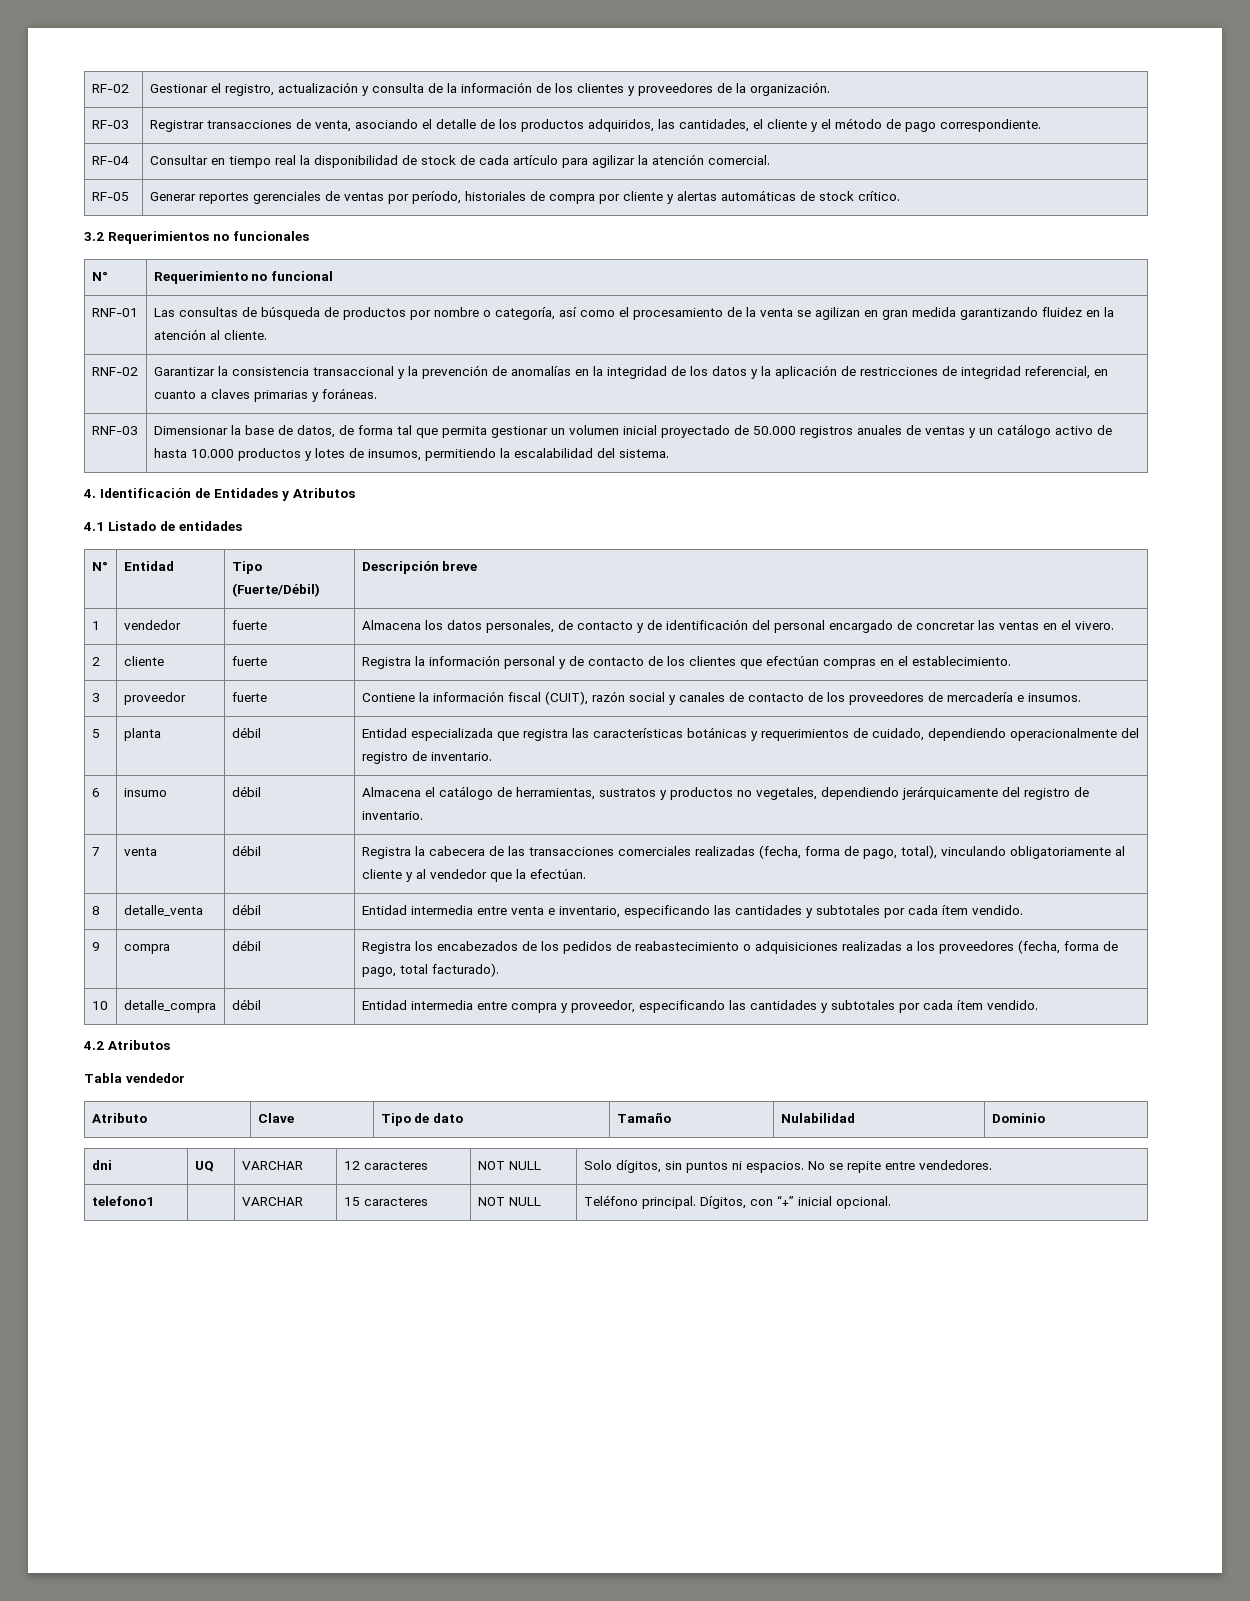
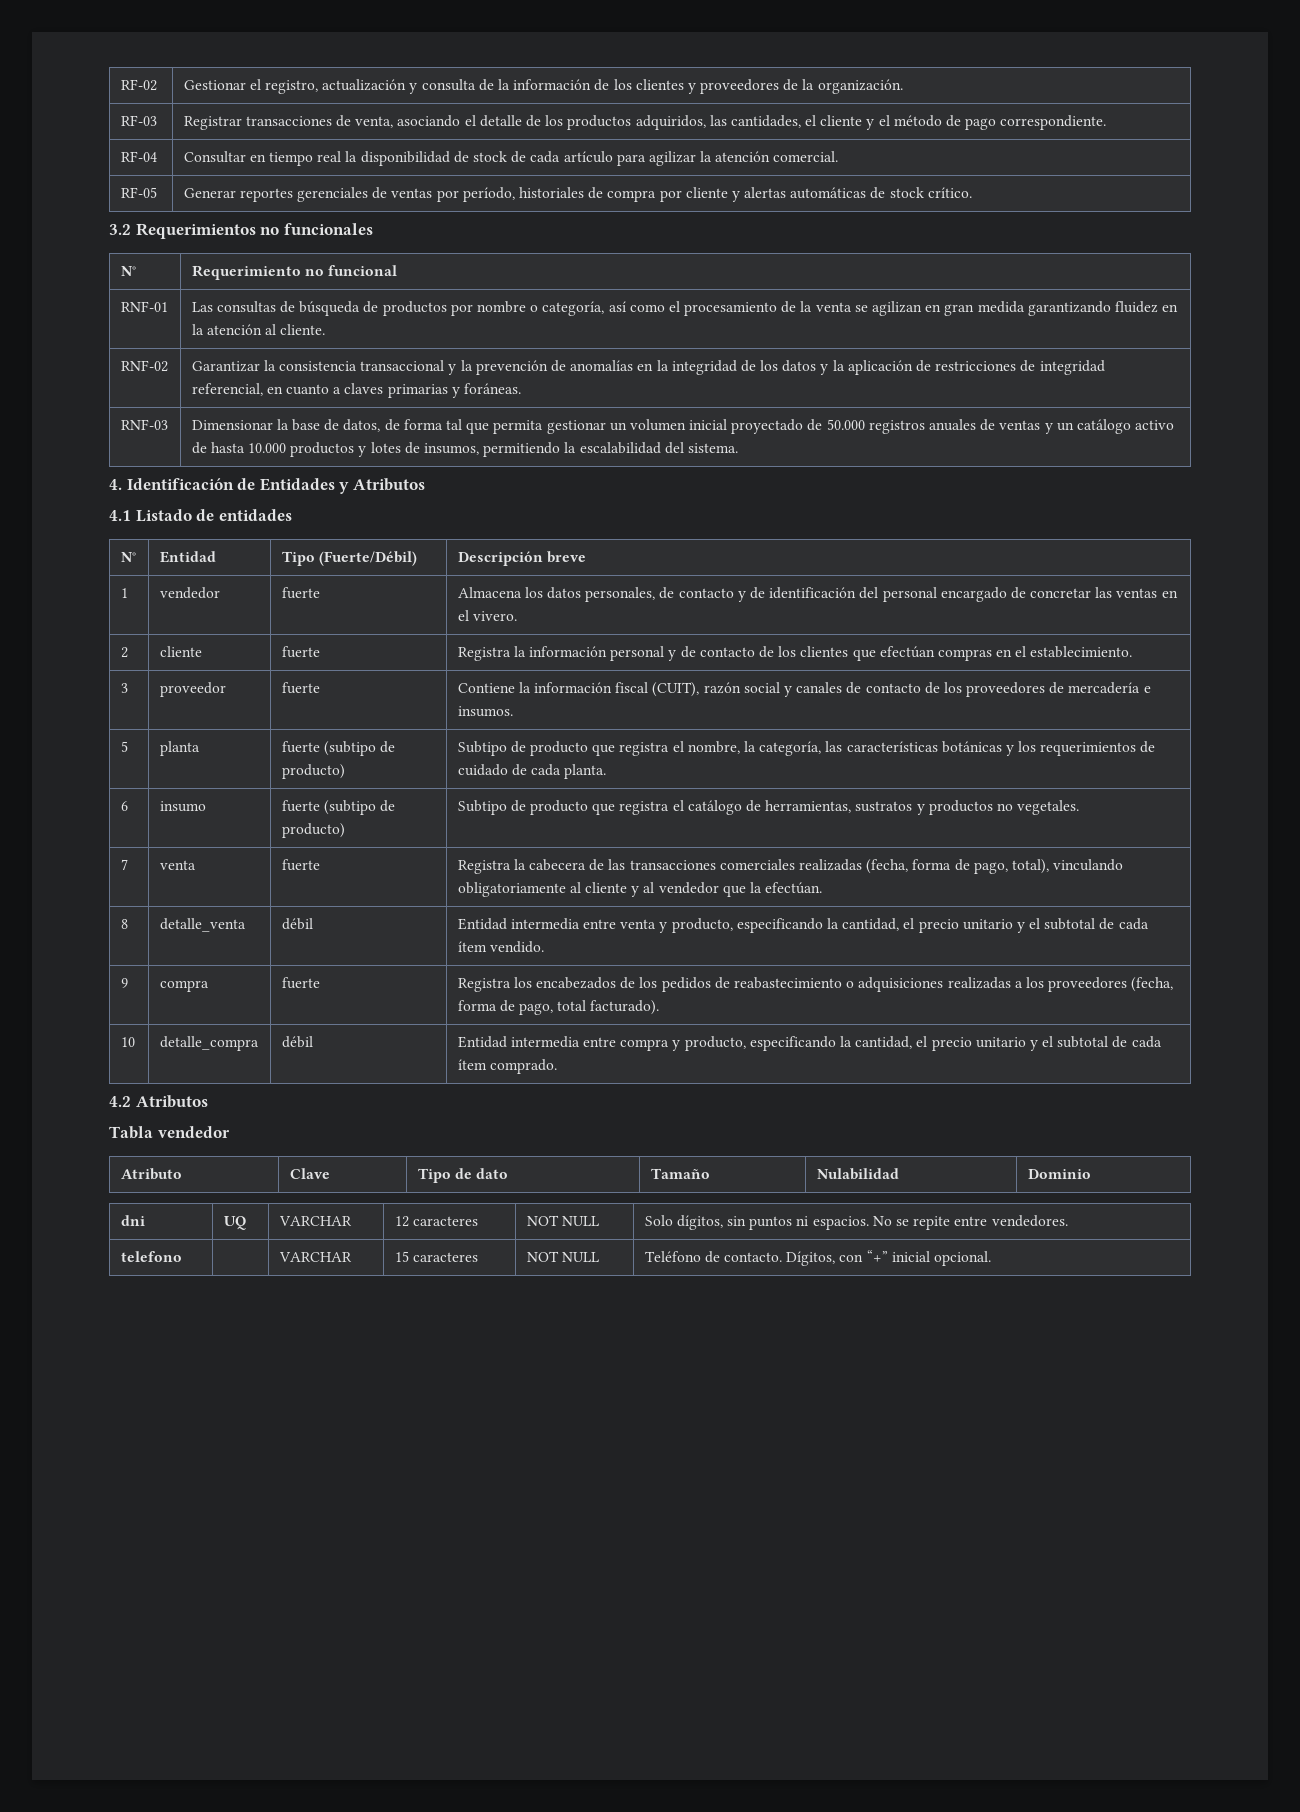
[231,727,261,738] [361,728,568,741] débil | Entidad especializada que registra -> [281,741,396,756] [281,764,345,779] [457,741,822,756] fuerte (subtipo de producto) | Subtipo de producto que registra el nombre, la categoría,
(758, 736) none -> [1018,741,1037,752] los
[871,728,1139,741] [361,751,492,764] [91,788,100,797] [123,788,167,797] [231,786,261,797] [361,787,421,797] cuidado, dependiendo operacionalmente del registro de inventario. // 6 | insumo | débil | Almacena -> [457,764,607,779] [120,801,128,811] [159,801,206,812] [281,800,396,815] [281,823,345,838] [457,800,670,815] cuidado de cada planta. // 6 | insumo | fuerte (subtipo de producto) | Subtipo de producto que registra
[755,786,1089,800] [361,811,423,820] vegetales, dependiendo jerárquicamente del registro de inventario. -> [1017,800,1080,815] vegetales.
[231,845,261,856] débil -> [281,859,320,871] fuerte
[547,905,905,918] e inventario, especificando las cantidades y subtotales por -> [659,918,1115,933] y producto, especificando la cantidad, el precio unitario y el subtotal de
[231,940,261,951] débil -> [281,977,320,989] fuerte
[570,1000,1038,1013] proveedor, especificando las cantidades y subtotales por cada ítem vendido. -> [684,1036,1162,1051] [457,1059,557,1074] producto, especificando la cantidad, el precio unitario y el subtotal de cada ítem comprado.
[91,1196,154,1206] telefono1 -> [120,1251,182,1262] telefono
[641,1196,696,1209] principal. -> [704,1251,783,1263] de contacto.

